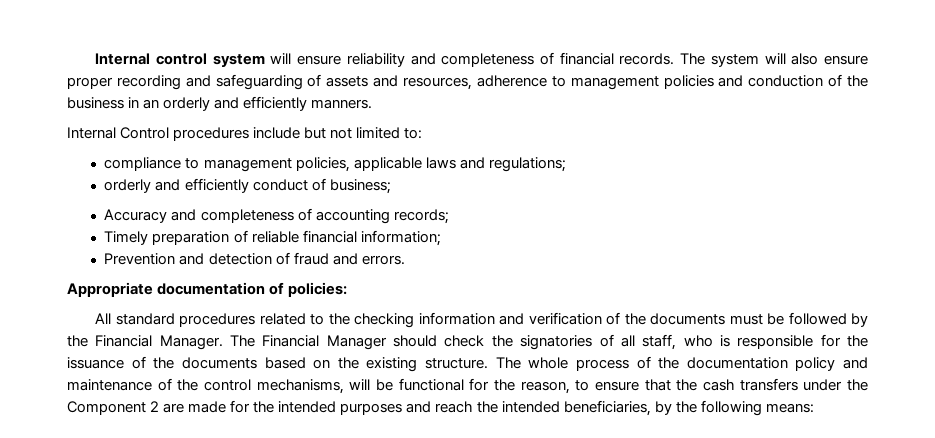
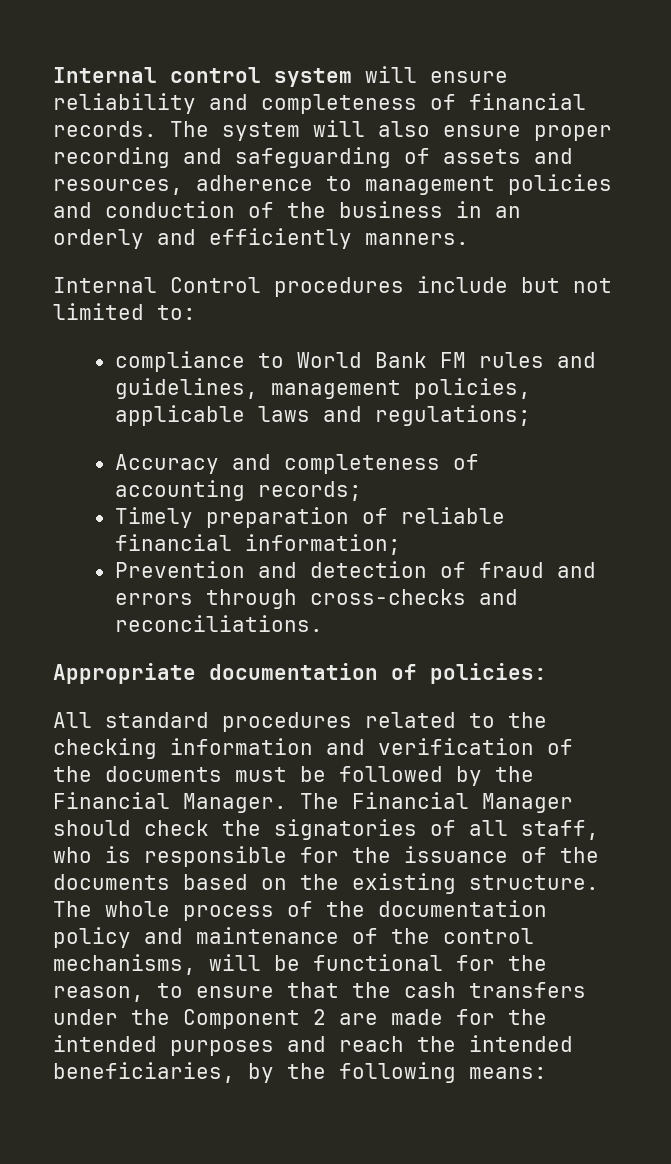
(200, 163) none -> [296,352,596,368] [114,378,258,399] World Bank FM rules and guidelines,
[104,178,391,194] // orderly and efficiently conduct of business; -> (531, 415) none
[361,255,405,265] errors. -> [114,589,518,609] [114,615,323,632] errors through cross-checks and reconciliations.

